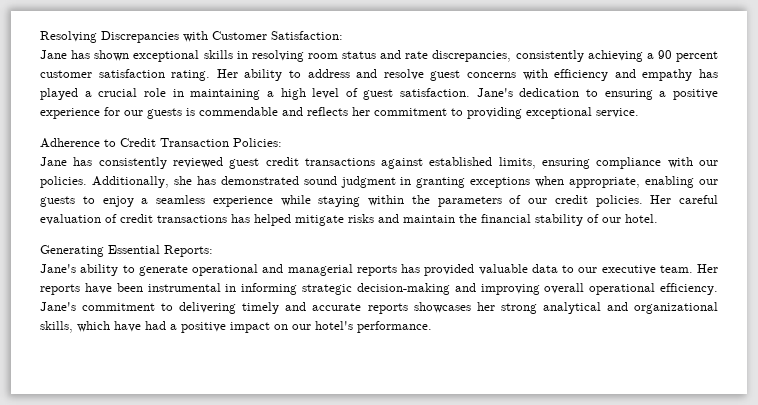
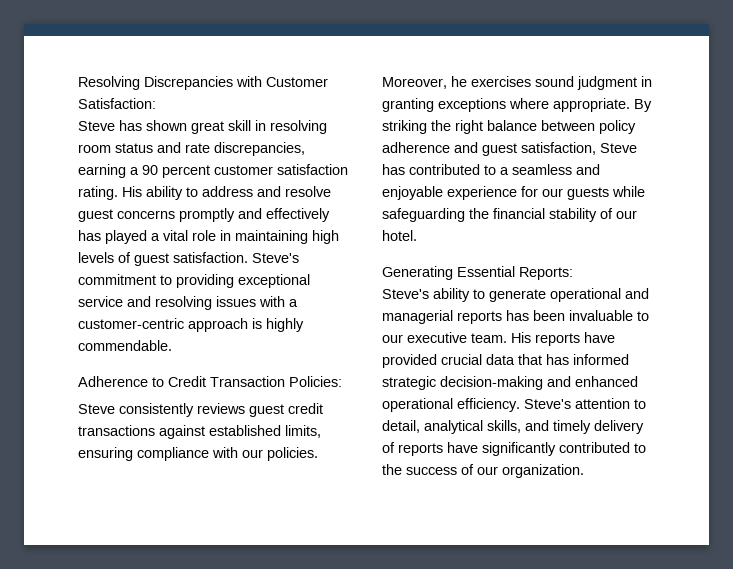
[40,50,67,59] Jane -> [78,121,115,131] Steve
[133,50,233,62] exceptional skills -> [191,120,251,134] great skill
[515,50,643,62] consistently achieving -> [78,164,126,178] earning
[216,69,238,78] Her -> [122,186,142,197] His
[522,69,693,81] with efficiency and empathy -> [179,208,330,222] promptly and effectively
[98,88,138,97] crucial -> [163,230,188,241] vital
[266,88,718,100] [40,107,639,119] a high level of guest satisfaction. Jane's dedication to ensuring a positive experience for our guests is commendable and reflects her commitment to providing exceptional service. -> [312,230,339,244] [78,252,299,266] [78,274,310,288] [78,296,298,310] [78,318,304,332] [78,340,172,351] high levels of guest satisfaction. Steve's commitment to providing exceptional service and resolving issues with a customer-centric approach is highly commendable.
[40,157,223,169] Jane has consistently reviewed -> [78,403,245,417] Steve consistently reviews
[91,176,299,188] Additionally, she has demonstrated -> [382,76,531,89] Moreover, he exercises
[535,176,718,188] [40,195,718,207] [40,214,455,226] when appropriate, enabling our guests to enjoy a seamless experience while staying within the parameters of our credit policies. Her careful evaluation of credit transactions has helped mitigate risks and maintain -> [509,98,652,112] [382,120,636,134] [382,142,637,156] [382,164,600,175] [382,186,645,200] [382,208,465,222] where appropriate. By striking the right balance between policy adherence and guest satisfaction, Steve has contributed to a seamless and enjoyable experience for our guests while safeguarding
[40,264,76,273] Jane's -> [382,289,429,299] Steve's
[424,264,558,276] provided valuable data -> [533,310,633,321] been invaluable
[697,264,718,273] [40,283,718,295] [40,302,719,314] [40,321,432,333] Her reports have been instrumental in informing strategic decision-making and improving overall operational efficiency. Jane's commitment to delivering timely and accurate reports showcases her strong analytical and organizational skills, which have had a positive impact on our hotel's performance. -> [511,332,615,346] [382,354,629,368] [382,376,638,390] [382,398,646,412] [382,420,644,434] [382,442,646,456] [382,464,584,478] His reports have provided crucial data that has informed strategic decision-making and enhanced operational efficiency. Steve's attention to detail, analytical skills, and timely delivery of reports have significantly contributed to the success of our organization.

